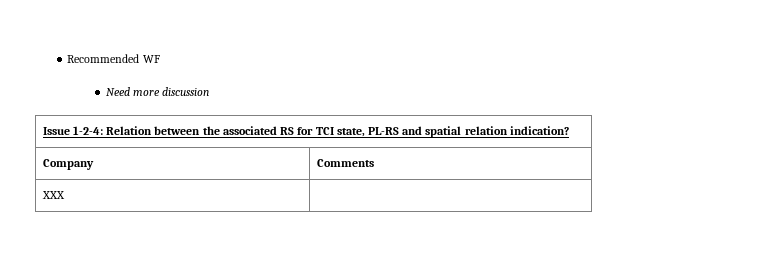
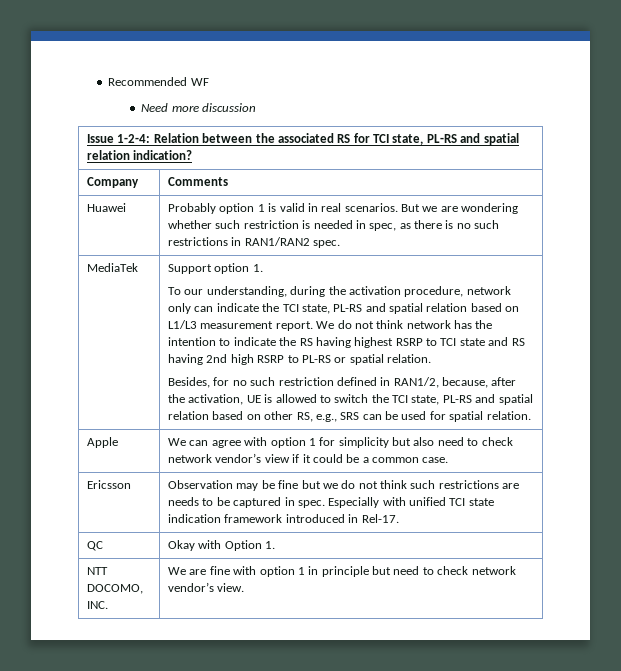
[41,191,65,199] XXX | -> [87,203,127,212] [168,203,519,214] [168,220,500,231] [168,237,341,248] [87,263,139,272] [168,263,263,274] [168,286,511,297] [168,303,520,314] [168,320,493,331] [168,337,525,348] [168,354,432,365] [168,377,517,388] [168,394,533,405] [168,411,531,422] [87,437,119,448] [168,437,513,448] [168,453,449,463] [87,480,132,489] [168,480,520,491] [168,497,494,508] [168,514,399,523] [87,541,104,551] [168,540,276,551] [87,567,109,575] [87,584,144,594] [87,601,109,609] [168,566,516,577] [168,582,245,592] Huawei | Probably option 1 is valid in real scenarios. But we are wondering whether such restriction is needed in spec, as there is no such restrictions in RAN1/RAN2 spec. // MediaTek | Support option 1. // To our understanding, during the activation procedure, network only can indicate the TCI state, PL-RS and spatial relation based on L1/L3 measurement report. We do not think network has the intention to indicate the RS having highest RSRP to TCI state and RS having 2nd high RSRP to PL-RS or spatial relation. // Besides, for no such restriction defined in RAN1/2, because, after the activation, UE is allowed to switch the TCI state, PL-RS and spatial relation based on other RS, e.g., SRS can be used for spatial relation. // Apple | We can agree with option 1 for simplicity but also need to check network vendor’s view if it could be a common case. // Ericsson | Observation may be fine but we do not think such restrictions are needs to be captured in spec. Especially with unified TCI state indication framework introduced in Rel-17. // QC | Okay with Option 1. // NTT DOCOMO, INC. | We are fine with option 1 in principle but need to check network vendor’s view.

